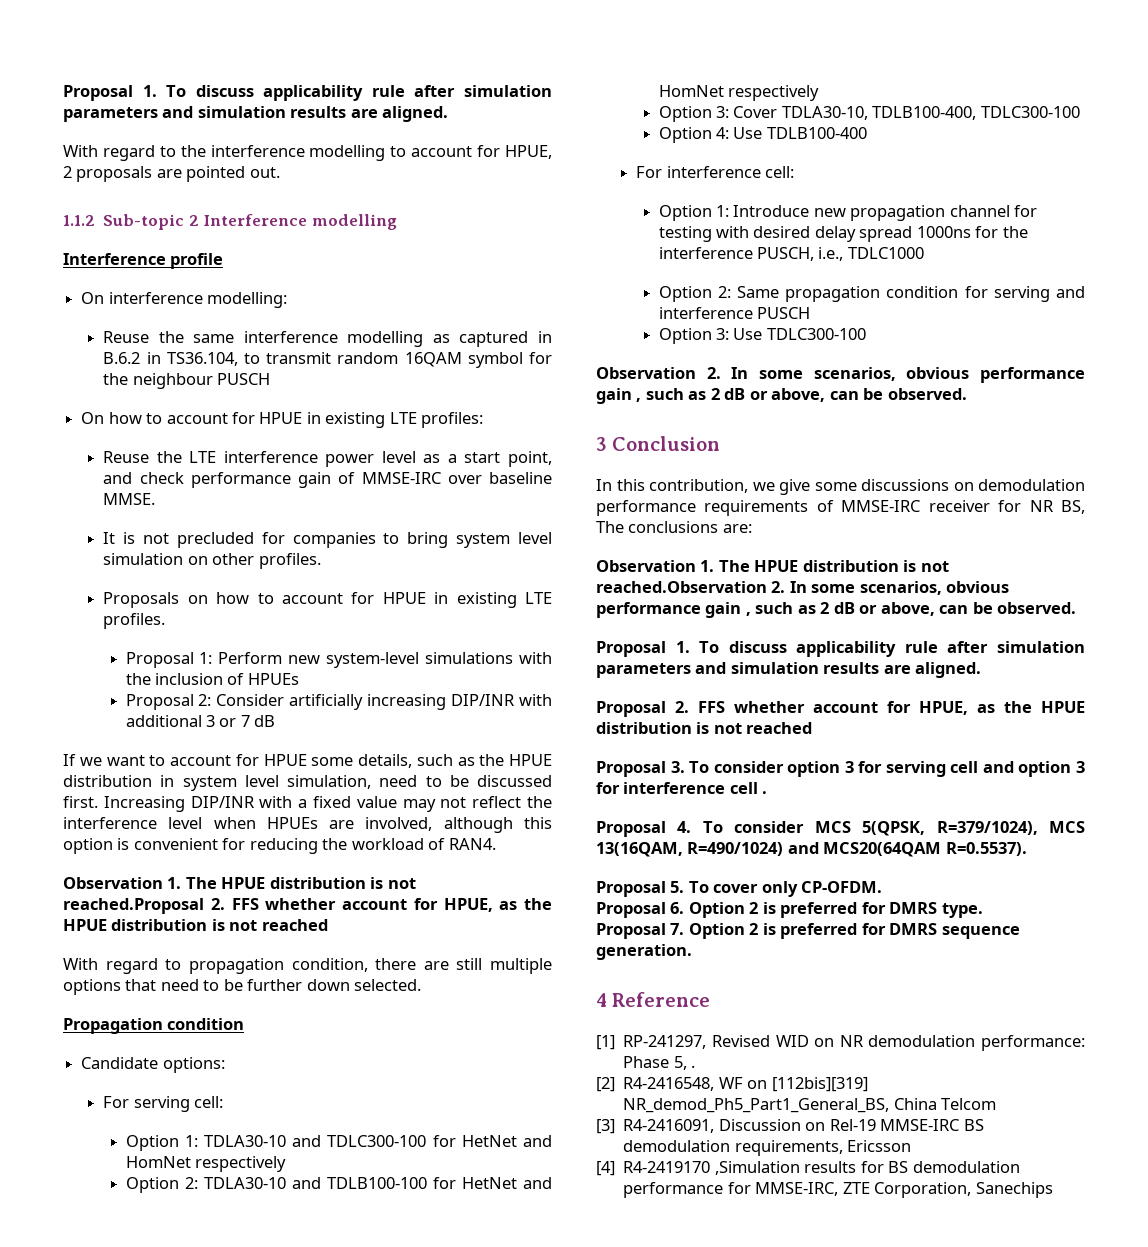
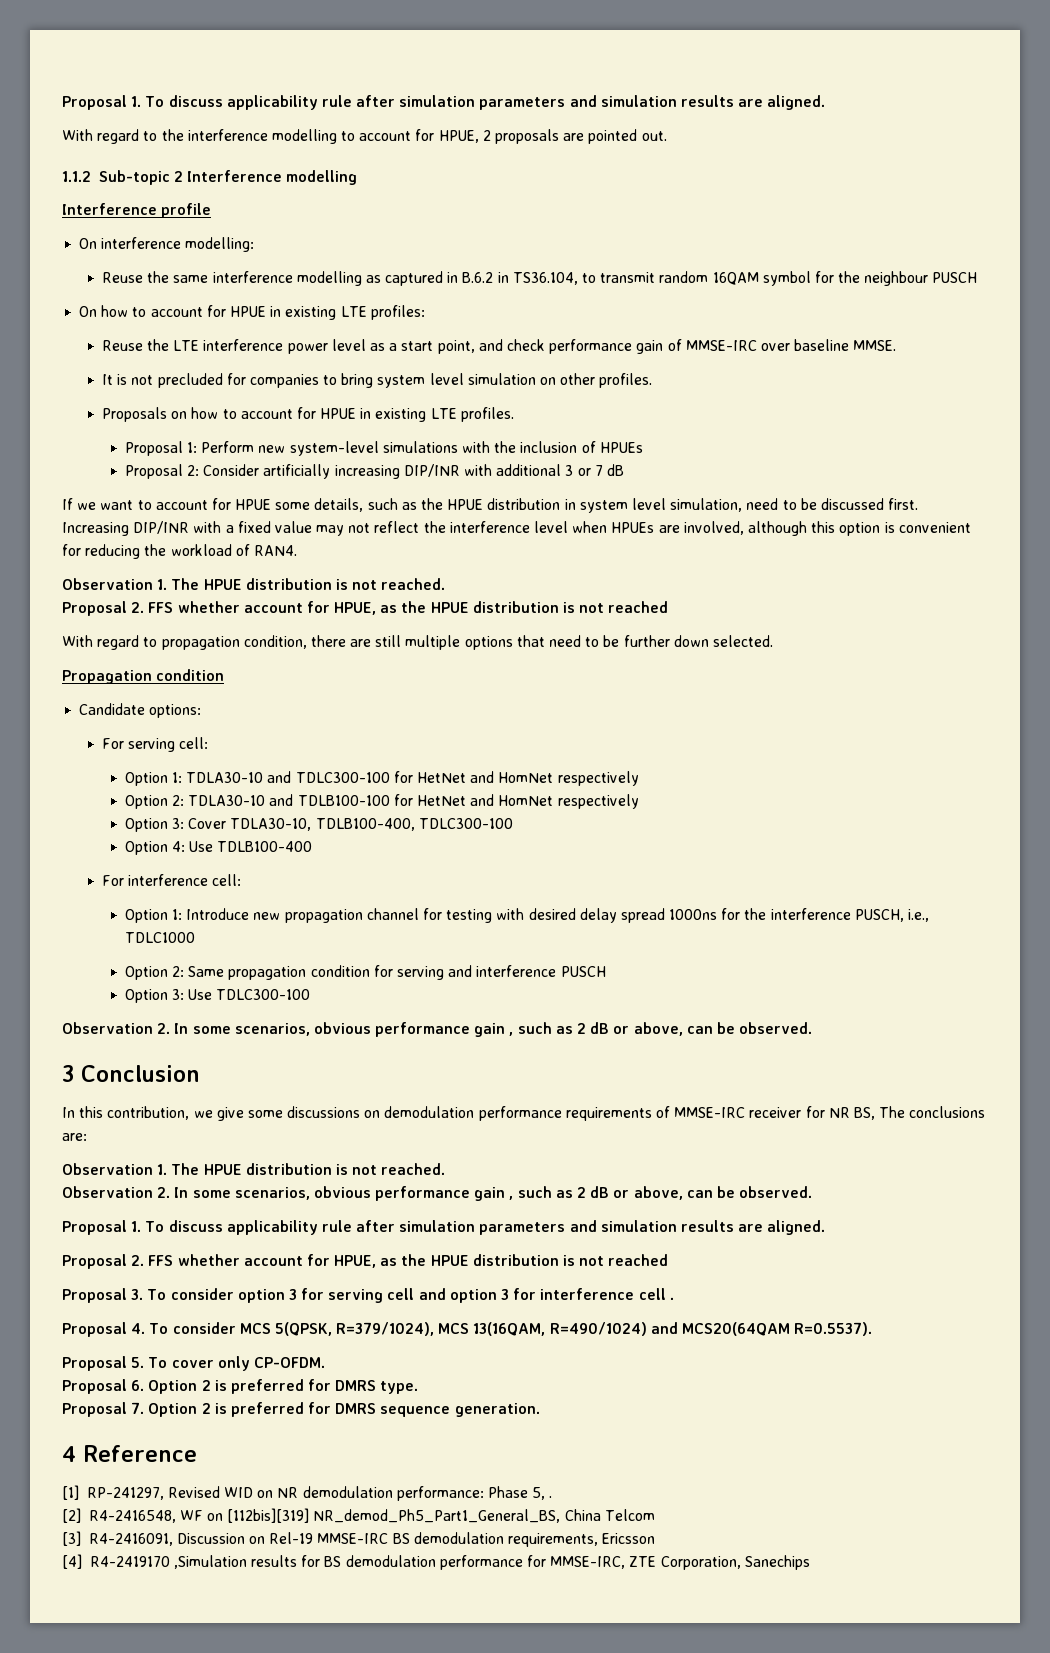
[63,898,204,914] reached.Proposal -> [381,578,446,590] [62,601,127,616] reached. // Proposal
[596,581,767,593] reached.Observation -> [381,1163,446,1175] [62,1186,153,1198] reached. // Observation

